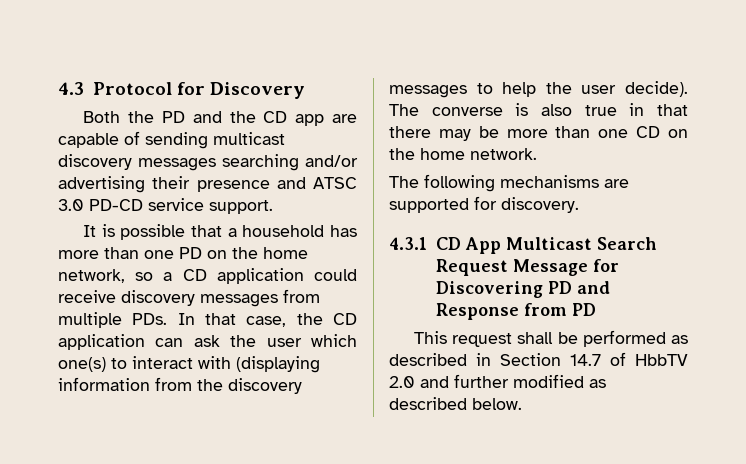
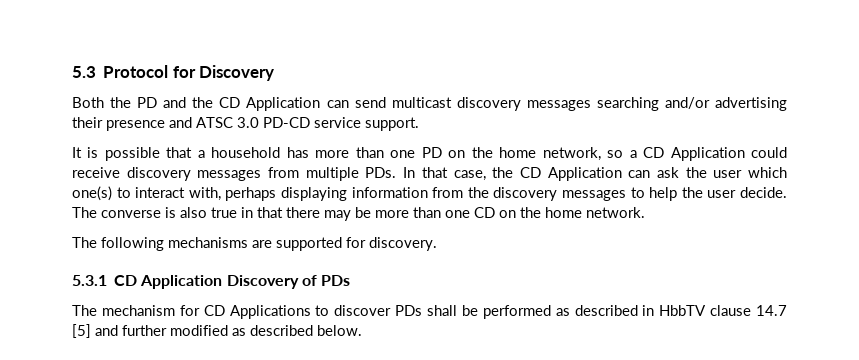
[58,82,84,95] 4.3 -> [72,66,96,78] 5.3
[295,114,357,126] [58,131,208,149] app are capable of sending -> [246,97,386,111] Application can send
[216,268,304,284] application -> [670,147,745,161] Application
[58,334,145,350] application -> [547,167,622,181] Application
[198,356,320,373] with (displaying -> [188,187,347,201] with, perhaps displaying
[625,81,688,97] decide). -> [740,187,788,198] decide.
[389,237,657,254] [435,259,619,276] [435,281,610,298] [435,303,596,320] [414,331,513,347] 4.3.1 CD App Multicast Search Request Message for Discovering PD and Response from PD // This request -> [72,275,350,289] [72,305,423,319] 5.3.1 CD Application Discovery of PDs // The mechanism for CD Applications to discover PDs
[500,352,688,366] [389,376,415,388] Section 14.7 of HbbTV 2.0 -> [659,305,787,316] [72,324,91,338] HbbTV clause 14.7 [5]

